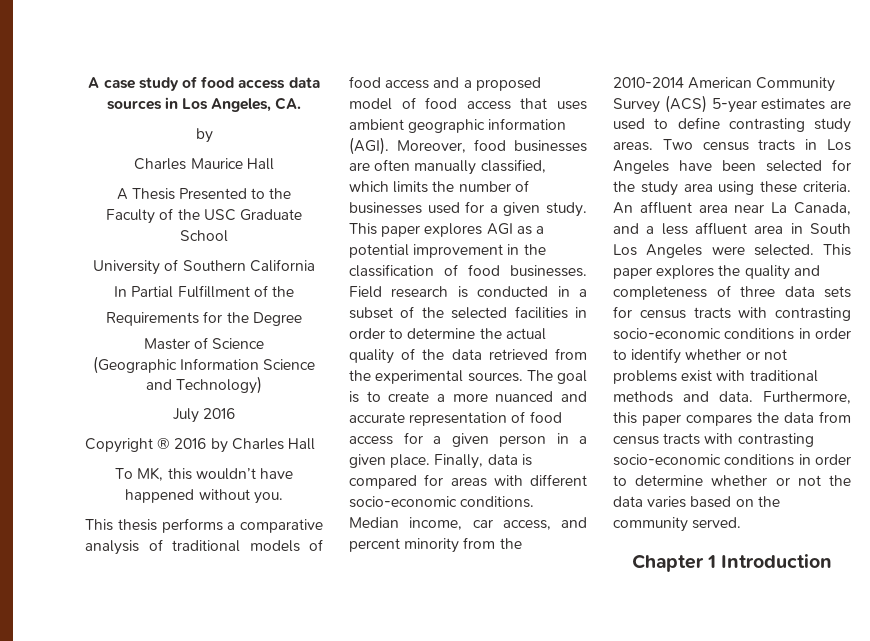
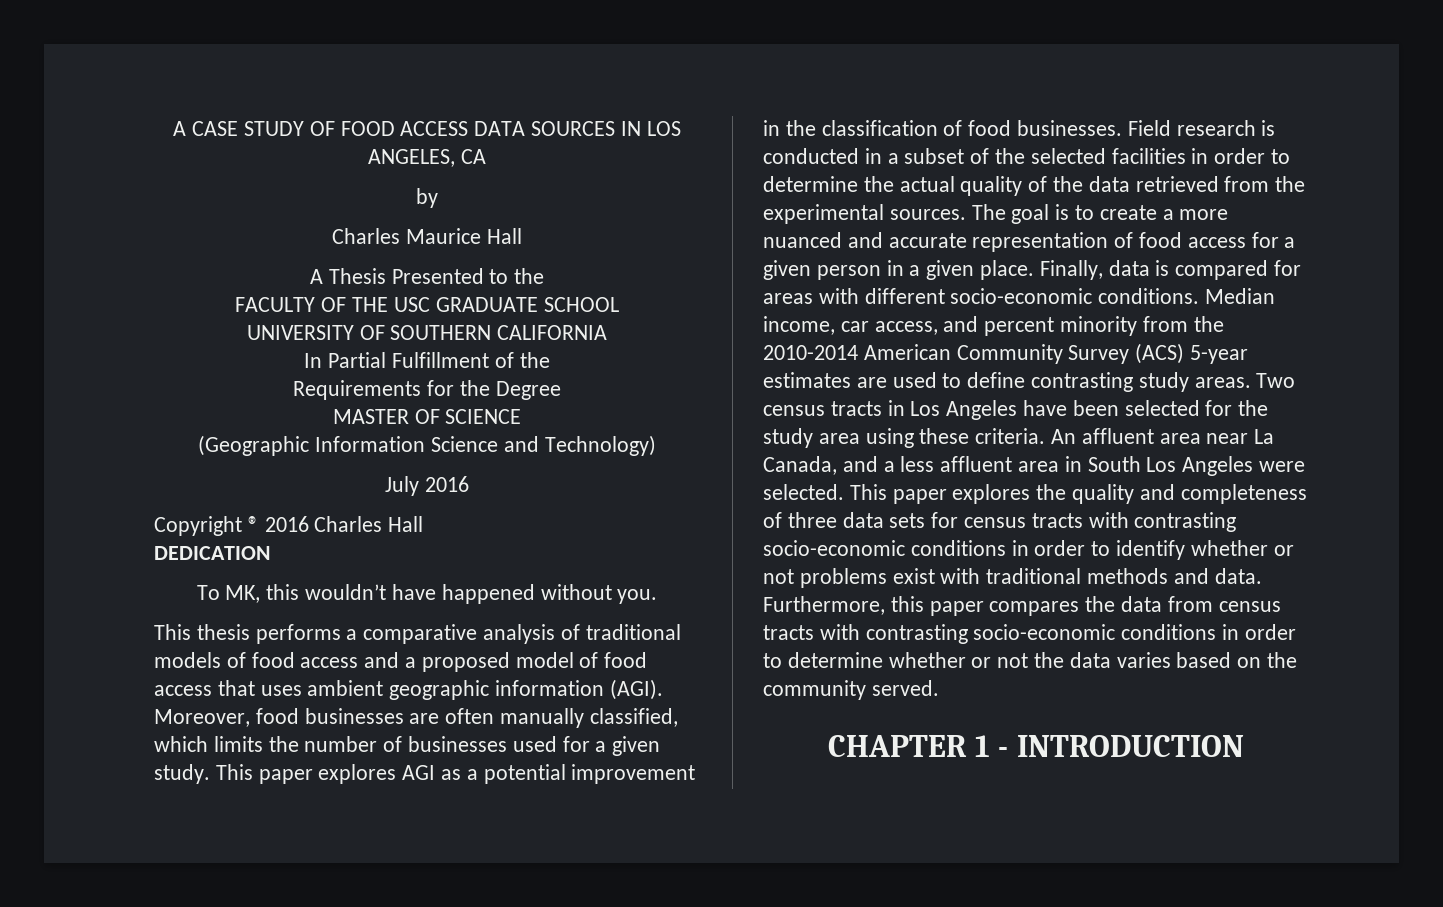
[88,76,320,91] [106,97,302,112] A case study of food access data sources in Los Angeles, CA. -> [173,121,681,136] [368,149,486,167] A CASE STUDY OF FOOD ACCESS DATA SOURCES IN LOS ANGELES, CA
[106,208,302,224] [180,230,228,242] [93,259,315,275] Faculty of the USC Graduate School // University of Southern California -> [235,297,619,312] [246,325,608,340] FACULTY OF THE USC GRADUATE SCHOOL // UNIVERSITY OF SOUTHERN CALIFORNIA
[143,337,265,350] Master of Science -> [332,409,522,424] MASTER OF SCIENCE
[210,438,228,453] by -> (309, 524) none
(315, 444) none -> [154,546,270,560] // DEDICATION
[631,554,833,572] Chapter 1 Introduction -> [828,735,1244,757] CHAPTER 1 - INTRODUCTION

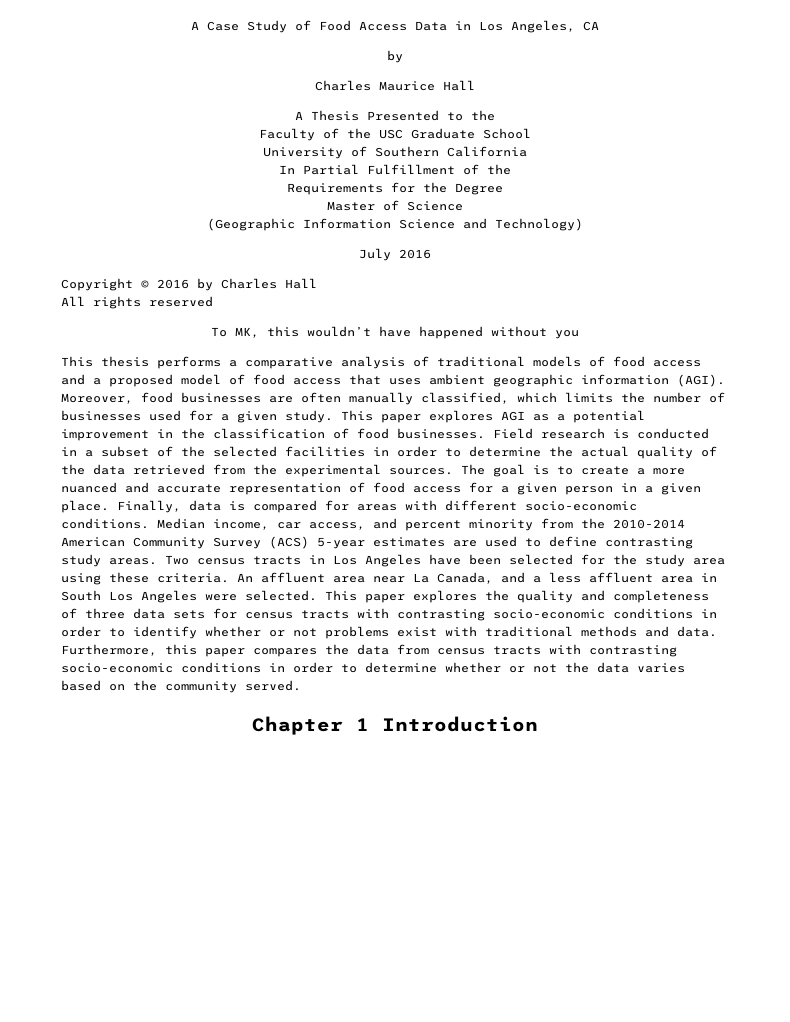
[173,121,681,136] [368,149,456,167] A CASE STUDY OF FOOD ACCESS DATA SOURCES IN LOS ANGELES, -> [191,20,575,33] A Case Study of Food Access Data in Los Angeles,
[235,297,619,312] [246,325,608,340] FACULTY OF THE USC GRADUATE SCHOOL // UNIVERSITY OF SOUTHERN CALIFORNIA -> [259,128,531,141] [263,146,527,159] Faculty of the USC Graduate School // University of Southern California
[332,409,522,424] MASTER OF SCIENCE -> [327,200,463,211] Master of Science
[247,516,309,532] ® 2016 -> [141,278,213,291] © 2016 by
[154,546,270,560] DEDICATION -> [61,296,213,309] All rights reserved
[617,589,658,604] you. -> [555,330,579,339] you
[828,735,1244,757] CHAPTER 1 - INTRODUCTION -> [252,716,538,735] Chapter 1 Introduction

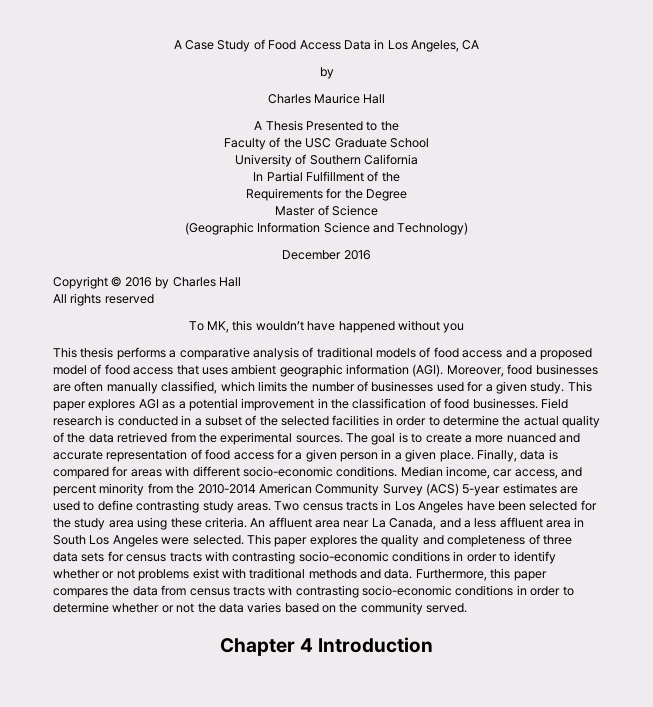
[359,248,391,261] July -> [282,250,342,260] December
[356,718,369,731] 1 -> [300,638,313,652] 4

